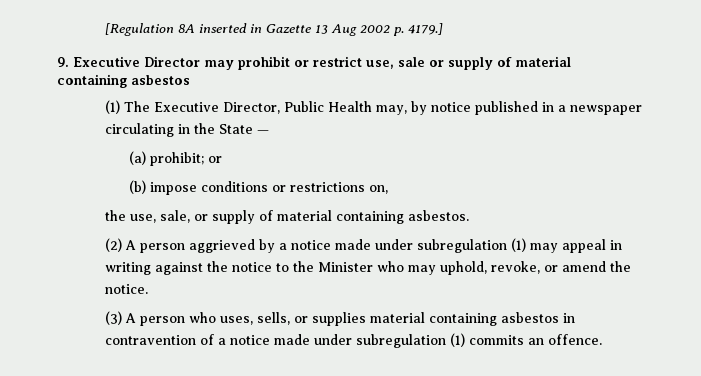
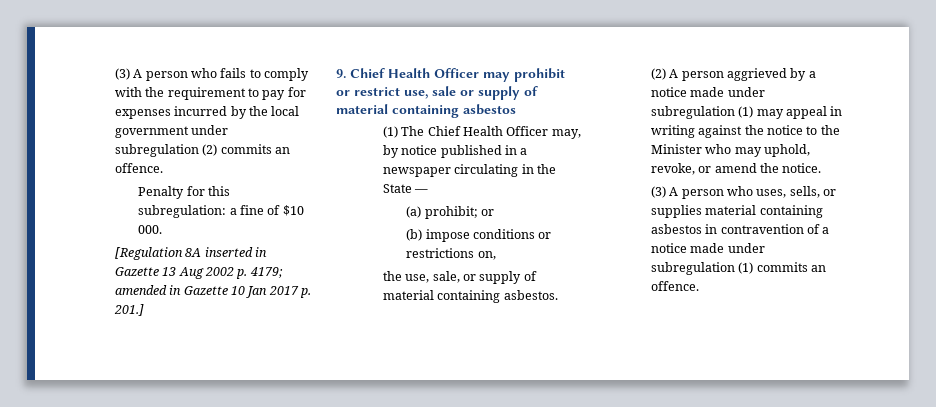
(104, 29) none -> [114,68,310,81] [114,87,306,100] [114,106,300,119] [114,125,229,138] [114,144,290,157] [114,163,163,173] [138,186,231,199] [138,205,304,218] [138,225,163,234] (3) A person who fails to comply with the requirement to pay for expenses incurred by the local government under subregulation (2) commits an offence. // Penalty for this subregulation: a fine of $10 000. //
[407,23,443,35] [57,56,200,67] 4179.] // 9. Executive Director -> [249,267,283,278] [114,285,312,298] [113,304,144,316] [336,68,479,78] 4179; amended in Gazette 10 Jan 2017 p. 201.] // 9. Chief Health Officer
[153,101,372,114] Executive Director, Public Health -> [427,126,549,136] Chief Health Officer

